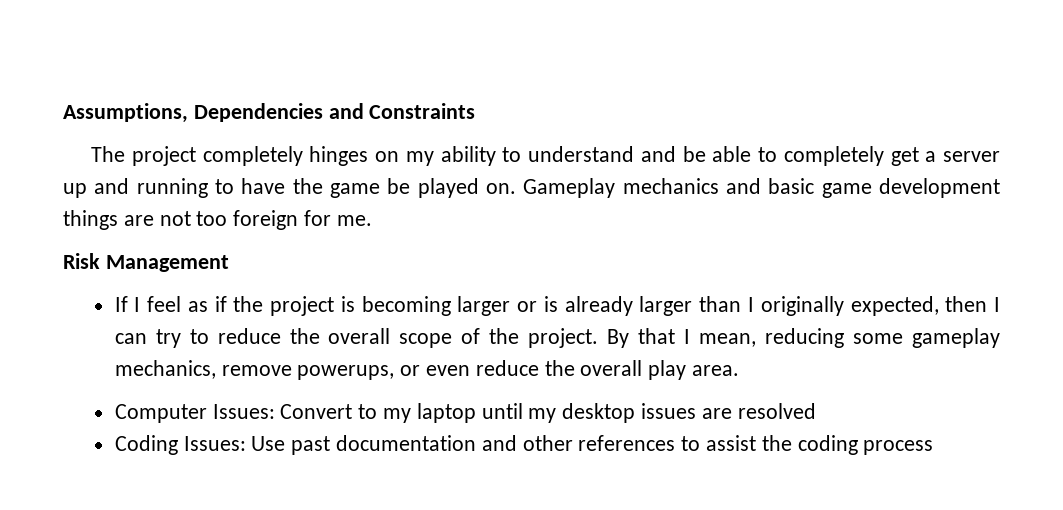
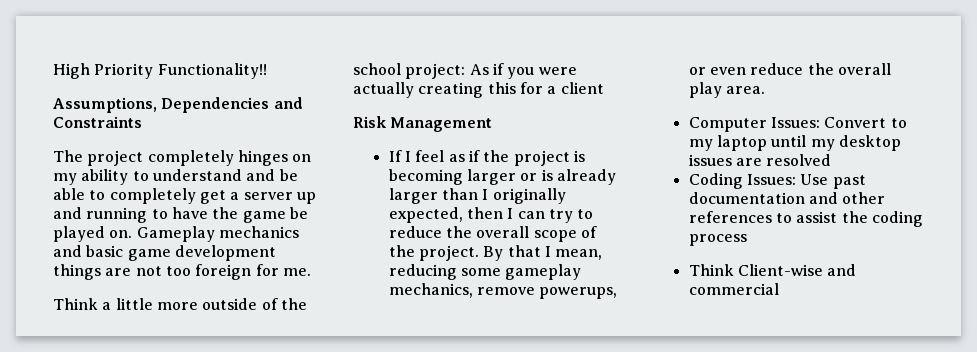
(63, 113) none -> [53,63,267,79] High Priority Functionality!! //
(372, 220) none -> [53,298,307,310] [353,63,577,79] [353,82,604,98] // Think a little more outside of the school project: As if you were actually creating this for a client
(934, 447) none -> [688,264,857,276] [688,283,779,295] // Think Client-wise and commercial

